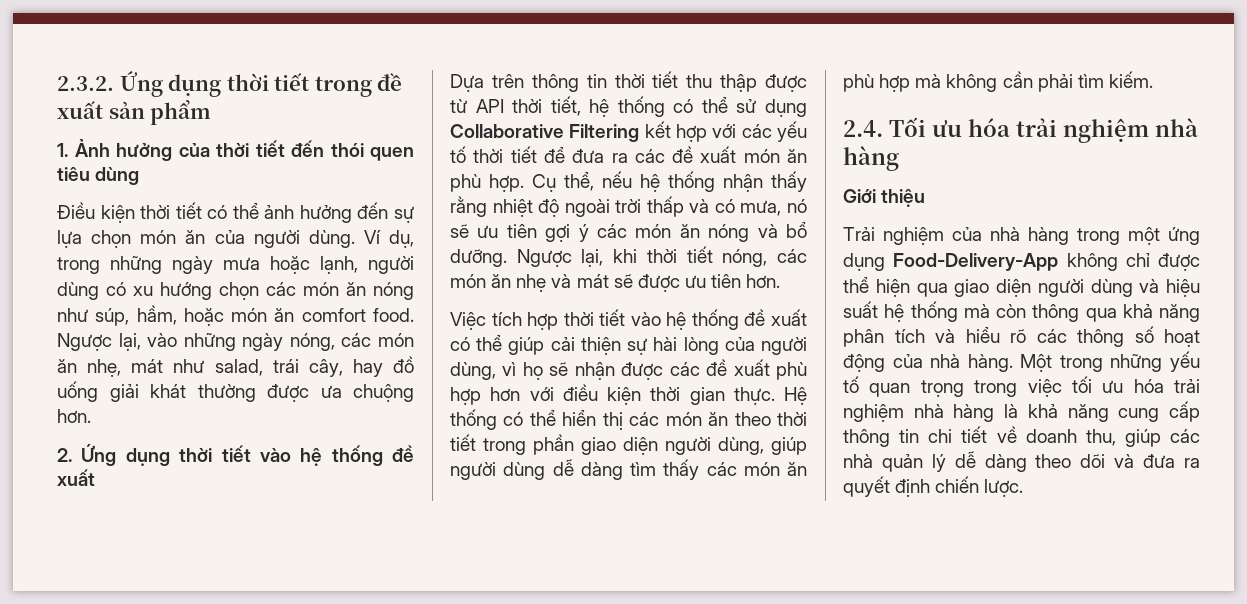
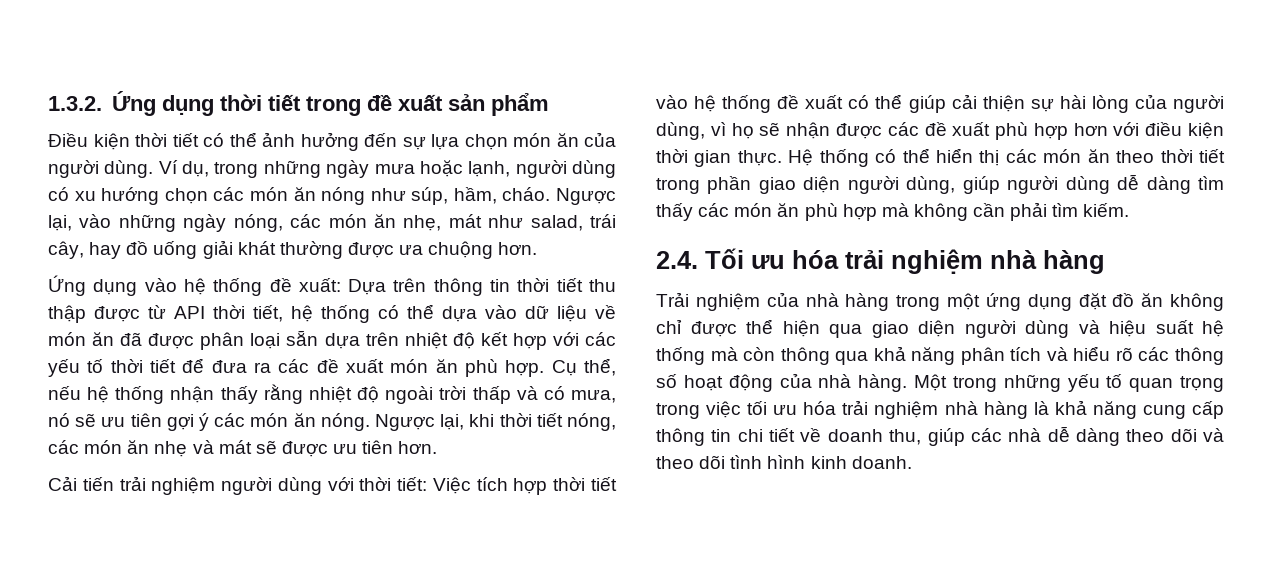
[57,76,114,91] 2.3.2. -> [48,96,102,111] 1.3.2.
[57,139,414,161] [57,167,140,185] // 1. Ảnh hưởng của thời tiết đến thói quen tiêu dùng -> (549, 104) none
[183,308,414,326] hoặc món ăn comfort food. -> [502,187,551,201] cháo.
[57,444,414,466] [57,469,95,486] 2. Ứng dụng thời tiết vào hệ thống đề xuất // -> [48,275,341,296] Ứng dụng vào hệ thống đề xuất:
[736,99,807,117] [450,124,640,142] sử dụng Collaborative Filtering -> [442,305,616,322] [48,330,475,350] dựa vào dữ liệu về món ăn đã được phân loại sẵn dựa trên nhiệt độ
[708,221,807,242] [450,249,507,267] nóng và bổ dưỡng. -> [320,413,370,431] nóng.
(781, 281) none -> [48,476,428,495] Cải tiến trải nghiệm người dùng với thời tiết:
[843,189,926,207] // Giới thiệu -> (1105, 262) none
[893,253,1059,271] Food-Delivery-App -> [1078,293,1164,310] đặt đồ ăn
[881,454,946,472] quản lý -> (1042, 435) none
[1143,454,1200,468] [843,476,1024,497] đưa ra quyết định chiến lược. -> [656,455,912,469] theo dõi tình hình kinh doanh.

